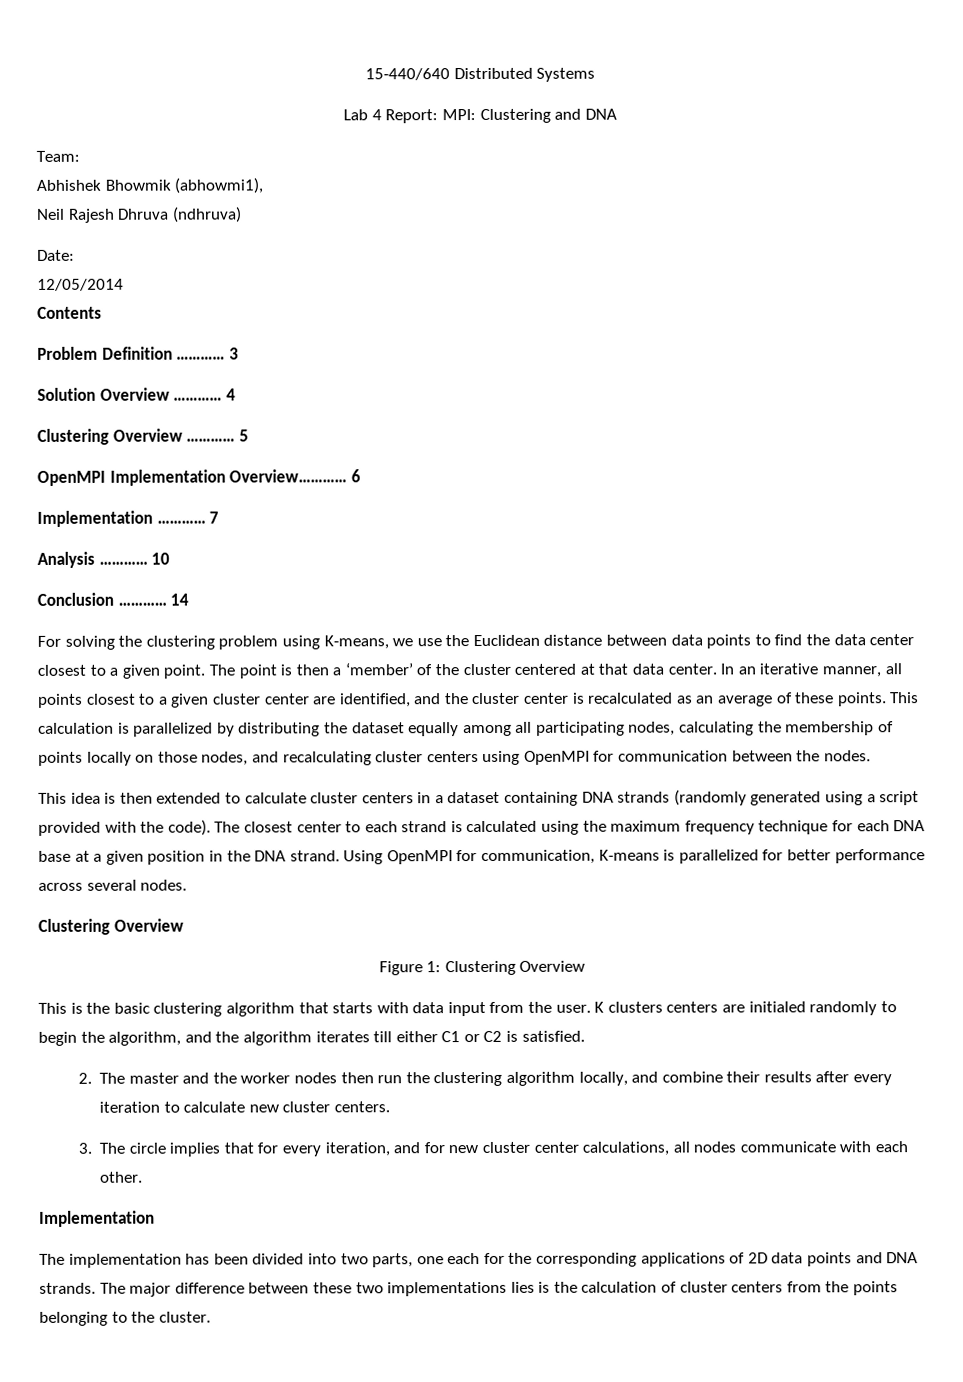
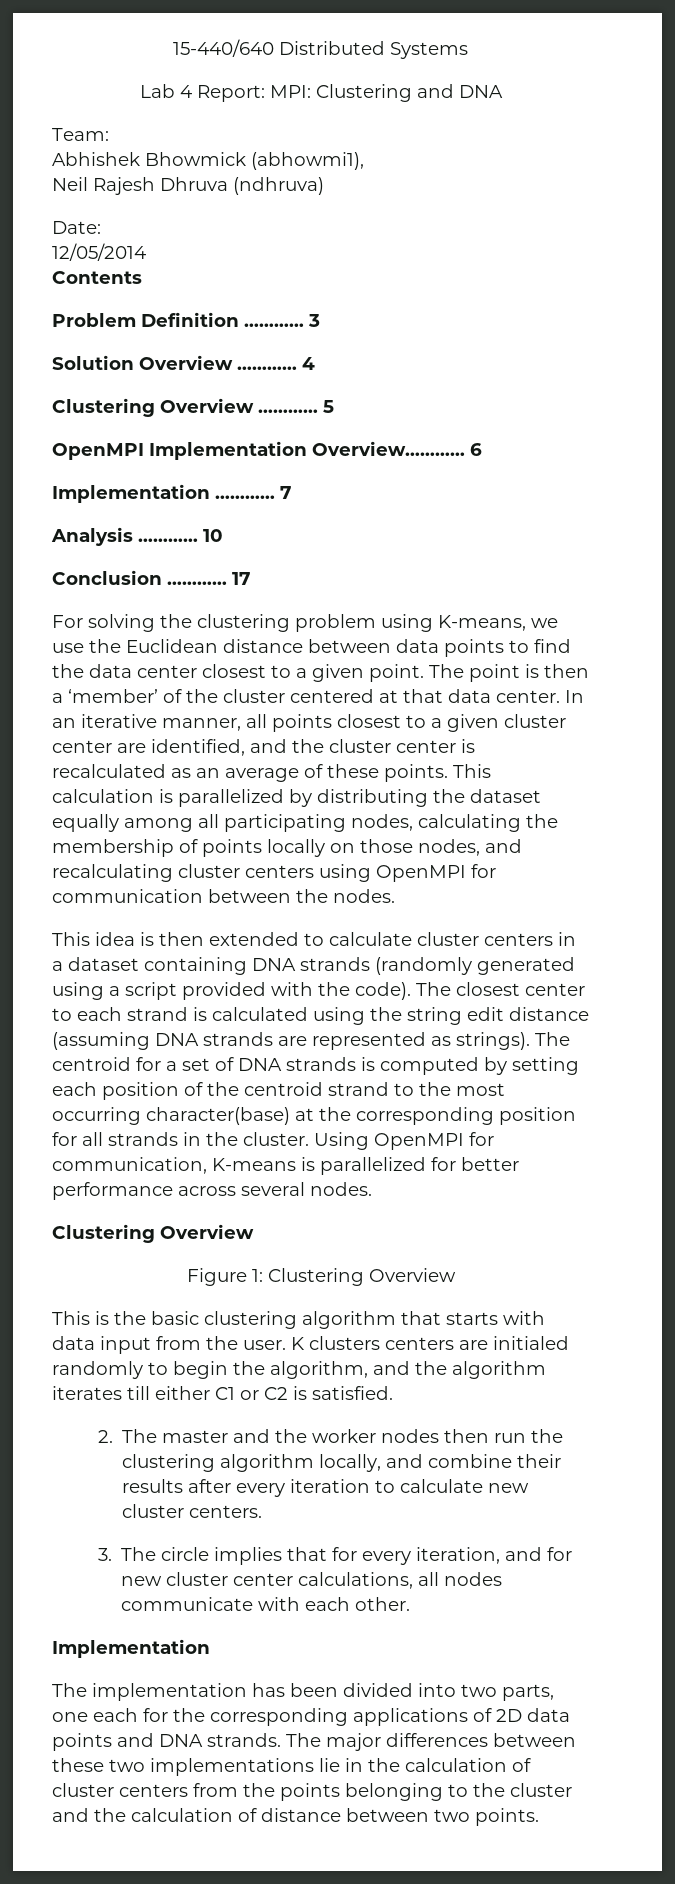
[104,179,171,191] Bhowmik -> [145,152,246,166] Bhowmick
[170,593,190,606] 14 -> [232,572,250,585] 17
[610,820,926,835] [38,850,340,865] maximum frequency technique for each DNA base at a given position in the DNA strand. -> [407,1007,589,1025] [52,1032,570,1050] [52,1057,579,1075] [52,1082,505,1100] [52,1107,576,1125] [52,1132,309,1146] string edit distance (assuming DNA strands are represented as strings). The centroid for a set of DNA strands is computed by setting each position of the centroid strand to the most occurring character(base) at the corresponding position for all strands in the cluster.
[174,1282,245,1294] difference -> [386,1733,488,1747] differences
[510,1281,551,1293] lies is -> [319,1758,363,1772] lie in
[158,1311,211,1323] cluster. -> [510,1783,572,1797] [52,1808,539,1826] cluster and the calculation of distance between two points.

